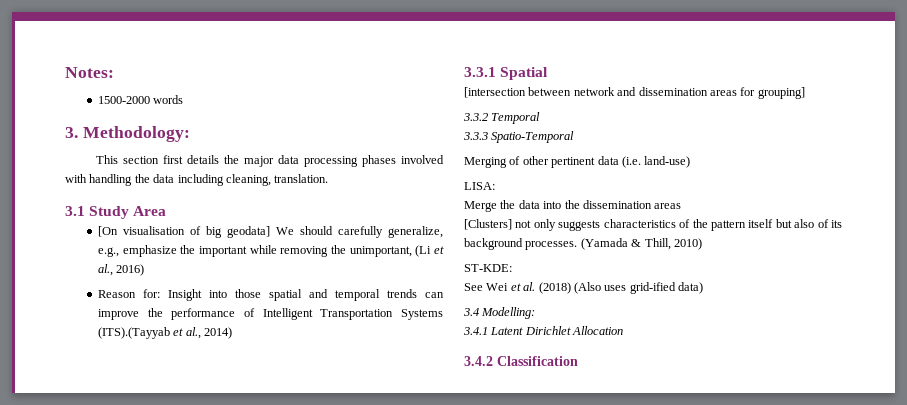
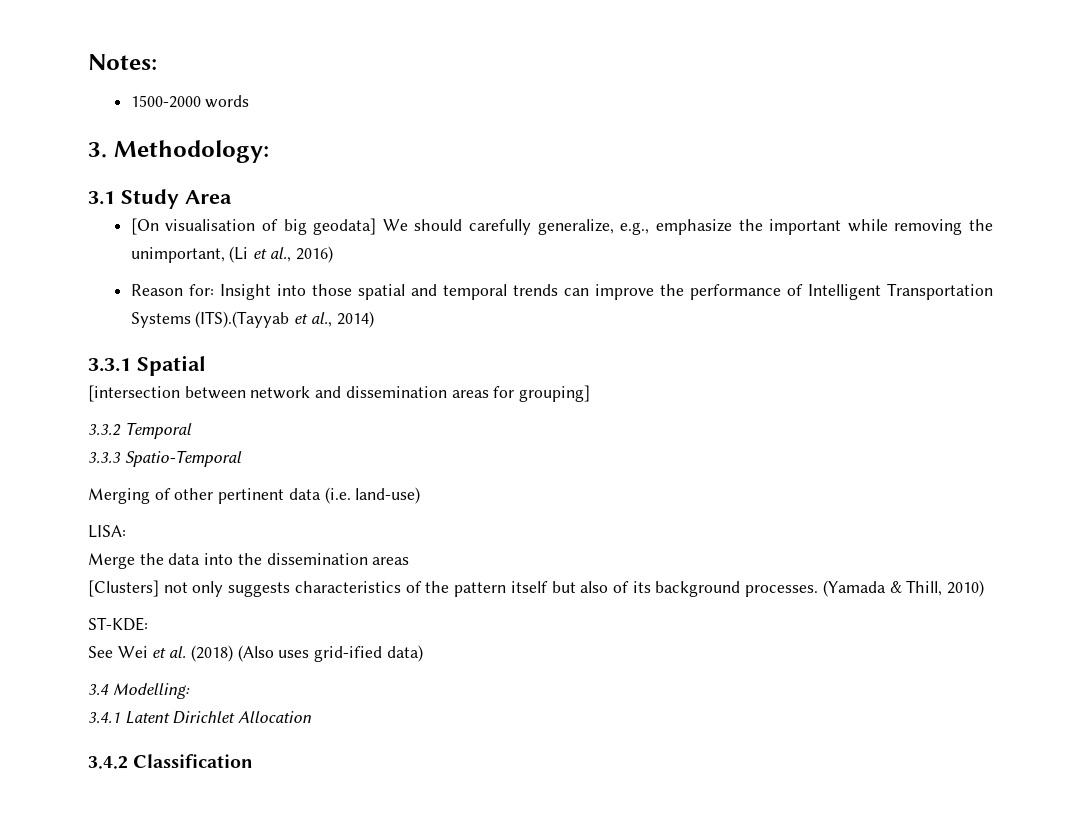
[96,155,444,167] [65,174,329,186] // This section first details the major data processing phases involved with handling the data including cleaning, translation. -> (269, 151) none

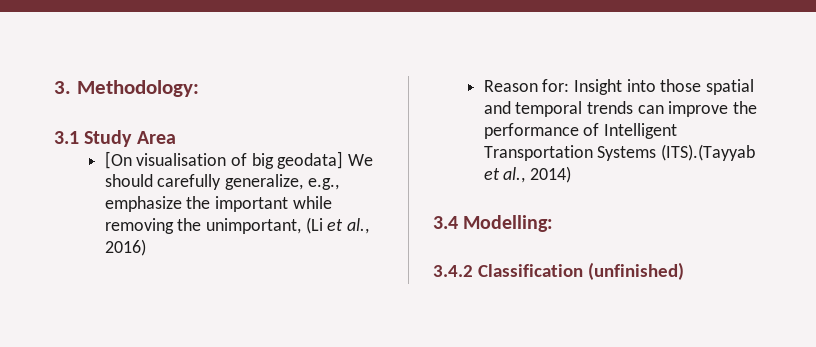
[88,54,157,70] [130,95,250,108] Notes: // 1500-2000 words // -> (54, 87) none
[88,355,206,376] [88,385,591,402] [88,422,192,439] [88,450,242,467] [88,487,421,504] [88,525,126,538] [88,553,410,569] [88,580,985,597] [88,617,148,631] [88,645,423,662] [88,683,190,699] [88,711,313,724] 3.3.1 Spatial // [intersection between network and dissemination areas for grouping] // 3.3.2 Temporal // 3.3.3 Spatio-Temporal // Merging of other pertinent data (i.e. land-use) // LISA: // Merge the data into the dissemination areas // [Clusters] not only suggests characteristics of the pattern itself but also of its background processes. (Yamada & Thill, 2010) // ST-KDE: // See Wei et al. (2018) (Also uses grid-ified data) // 3.4 Modelling: // 3.4.1 Latent Dirichlet Allocation -> [433,215,554,232] 3.4 Modelling:
(254, 761) none -> [587,262,684,280] (unfinished)

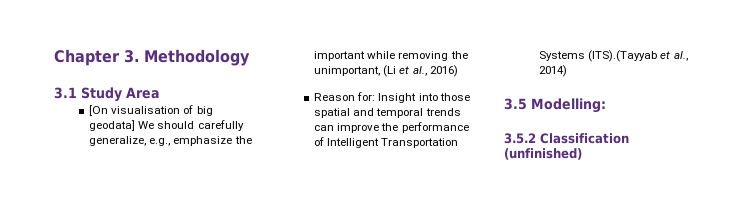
[54,80,199,97] 3. Methodology: -> [54,49,250,66] Chapter 3. Methodology
[433,216,458,229] 3.4 -> [504,98,527,110] 3.5
[433,265,473,277] 3.4.2 -> [504,133,536,144] 3.5.2

